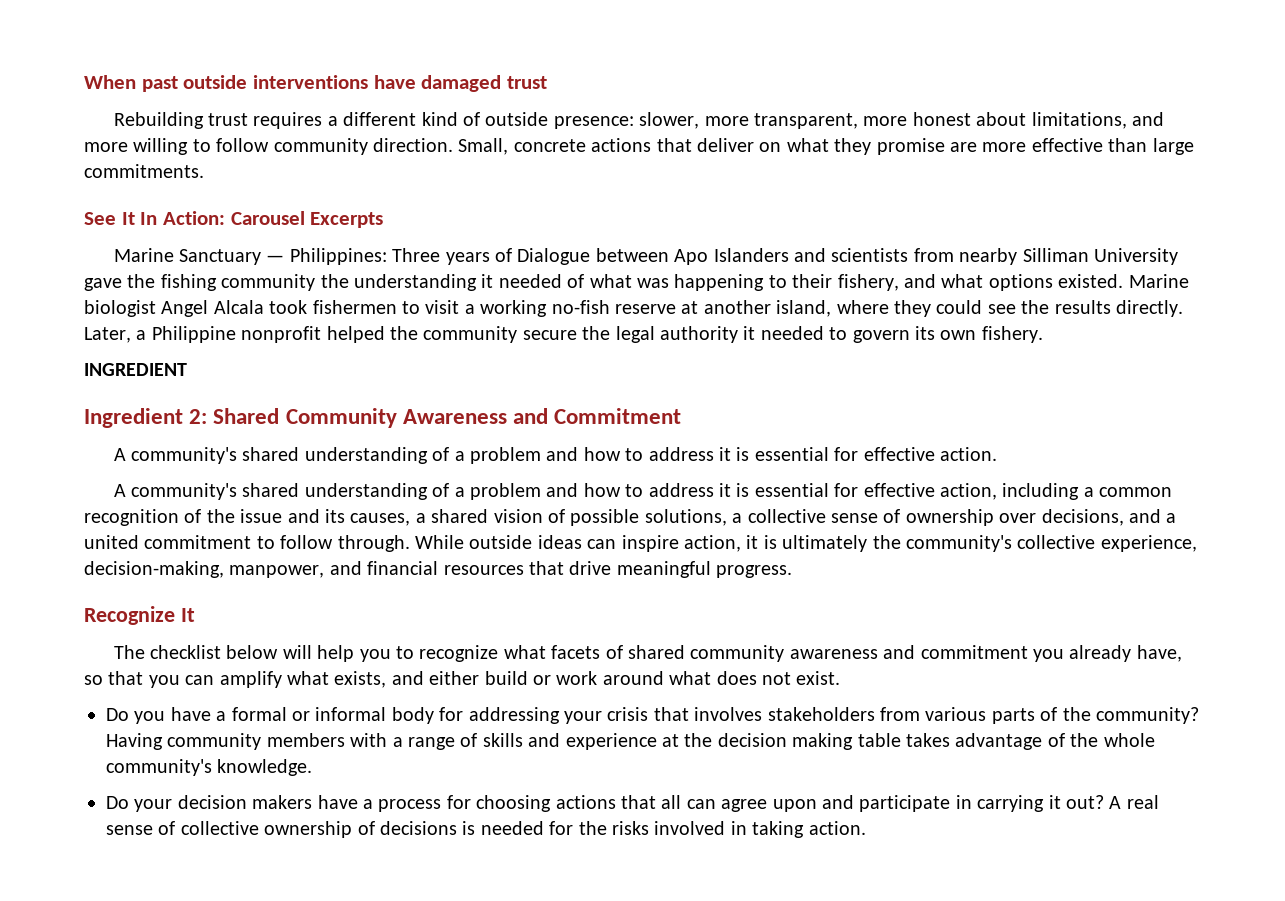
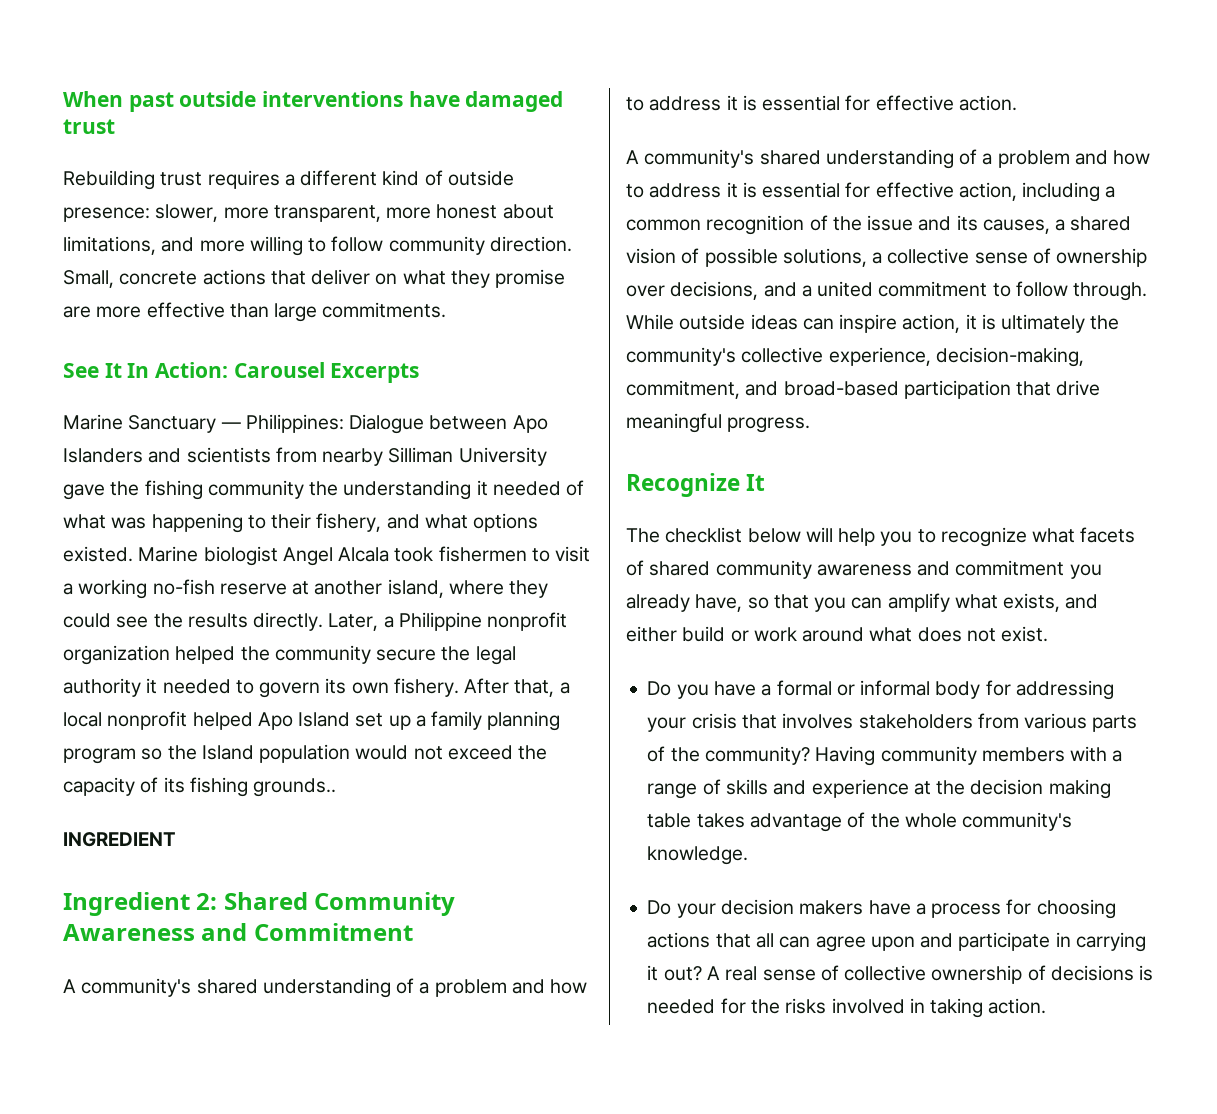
[392,248,513,265] Three years of -> (344, 423) none
(322, 334) none -> [63,645,170,665] organization
(1043, 334) none -> [464,678,570,697] [63,711,561,731] [63,744,548,764] [63,777,337,797] After that, a local nonprofit helped Apo Island set up a family planning program so the Island population would not exceed the capacity of its fishing grounds..
[229,561,524,578] manpower, and financial resources -> [626,380,1011,399] commitment, and broad-based participation

